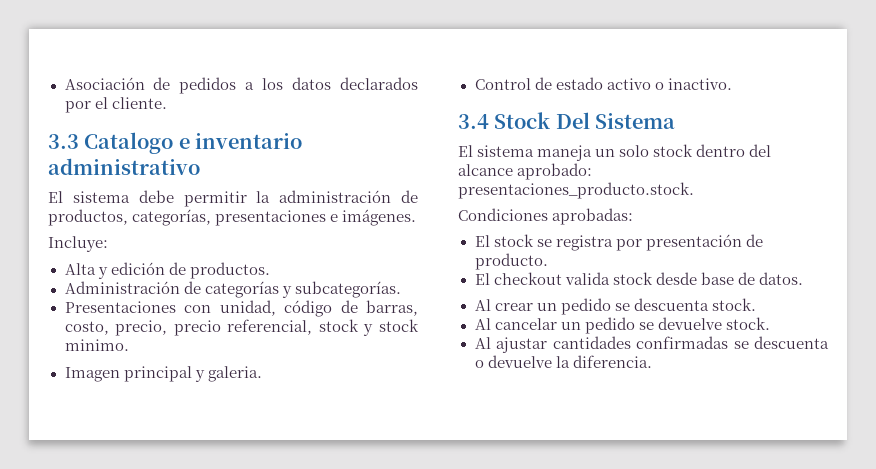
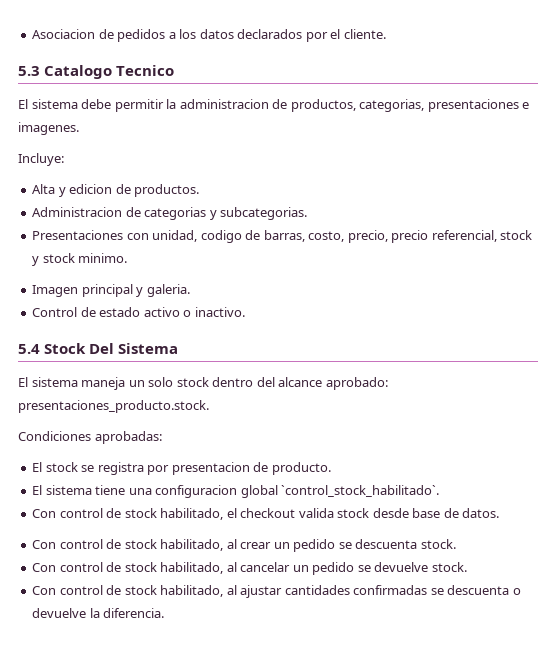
[64,77,145,90] Asociación -> [32,29,96,39] Asociacion
[48,132,303,154] [48,158,200,175] 3.3 Catalogo e inventario administrativo -> [18,65,175,79] 5.3 Catalogo Tecnico
[279,190,392,203] administración -> [179,99,269,109] administracion
[132,209,212,226] categorías, -> [359,99,425,112] categorias,
[342,209,417,226] imágenes. -> [18,122,79,135] imagenes.
[110,262,165,275] edición -> [69,184,113,194] edicion
[64,281,401,298] Administración de categorías y subcategorías. -> [32,207,308,220] Administracion de categorias y subcategorias.
[284,300,332,317] código -> [200,230,242,243] codigo
[458,114,489,129] 3.4 -> [18,344,40,354] 5.4
[645,234,742,251] presentación -> [171,462,250,475] presentacion
(490, 279) none -> [45,485,440,498] [32,508,237,520] sistema tiene una configuracion global `control_stock_habilitado`. // Con control de stock habilitado, el
[474,299,491,311] Al -> [32,539,237,551] Con control de stock habilitado, al
[474,318,491,330] Al -> [32,562,237,574] Con control de stock habilitado, al
[474,337,491,349] Al -> [32,585,237,597] Con control de stock habilitado, al

